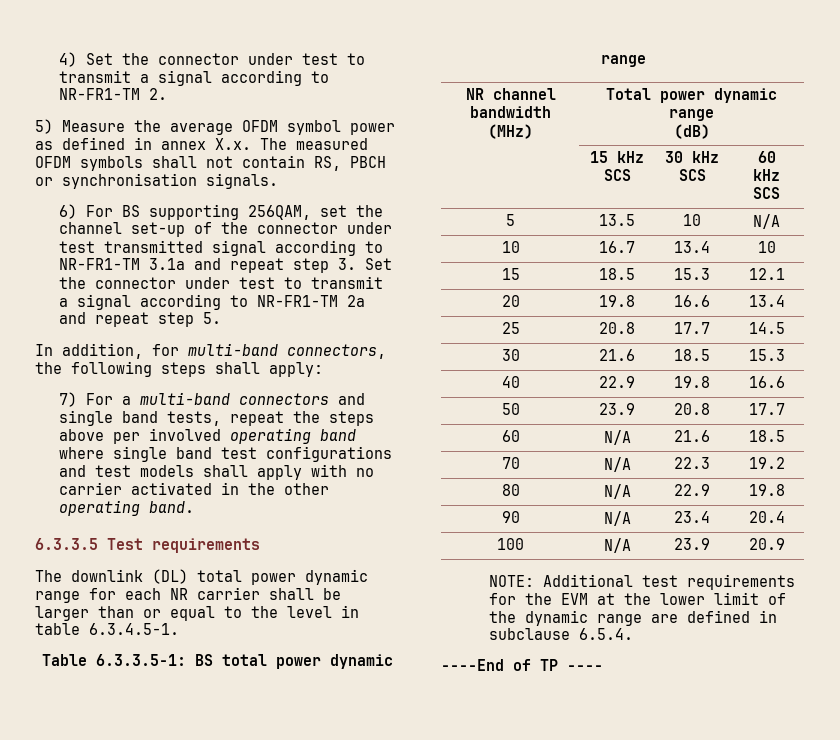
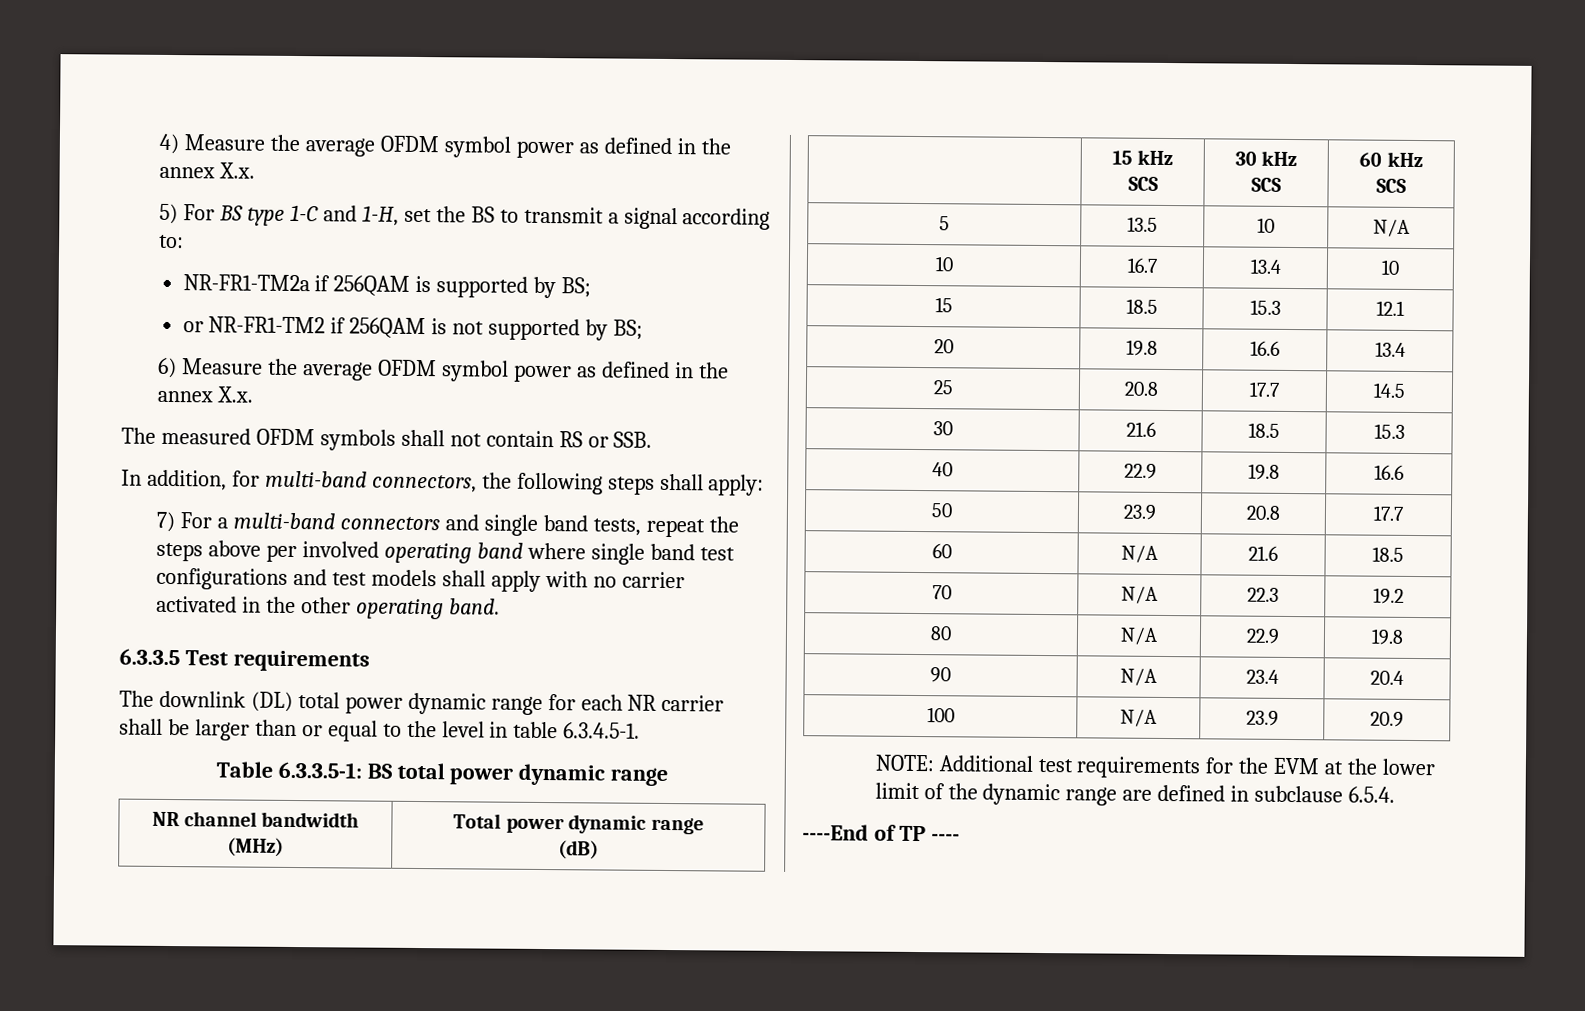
[85,53,365,65] [58,70,329,86] [58,88,167,100] [35,119,395,135] [35,137,251,150] Set the connector under test to transmit a signal according to NR-FR1-TM 2. // 5) Measure the average OFDM symbol power as defined in annex X.x. -> [184,134,731,159] [159,162,256,179] [159,203,771,230] [159,234,185,249] [182,274,592,299] [182,316,644,341] [158,357,729,383] [157,386,254,403] Measure the average OFDM symbol power as defined in the annex X.x. // 5) For BS type 1-C and 1-H, set the BS to transmit a signal according to: // NR-FR1-TM2a if 256QAM is supported by BS; // or NR-FR1-TM2 if 256QAM is not supported by BS; // 6) Measure the average OFDM symbol power as defined in the annex X.x. //
[314,156,386,171] [35,173,278,189] [58,204,383,220] [58,222,392,237] [58,240,383,256] [58,258,392,273] [58,276,383,289] [58,294,365,310] [58,312,221,327] RS, PBCH or synchronisation signals. // 6) For BS supporting 256QAM, set the channel set-up of the connector under test transmitted signal according to NR-FR1-TM 3.1a and repeat step 3. Set the connector under test to transmit a signal according to NR-FR1-TM 2a and repeat step 5. -> [558,431,653,448] RS or SSB.

